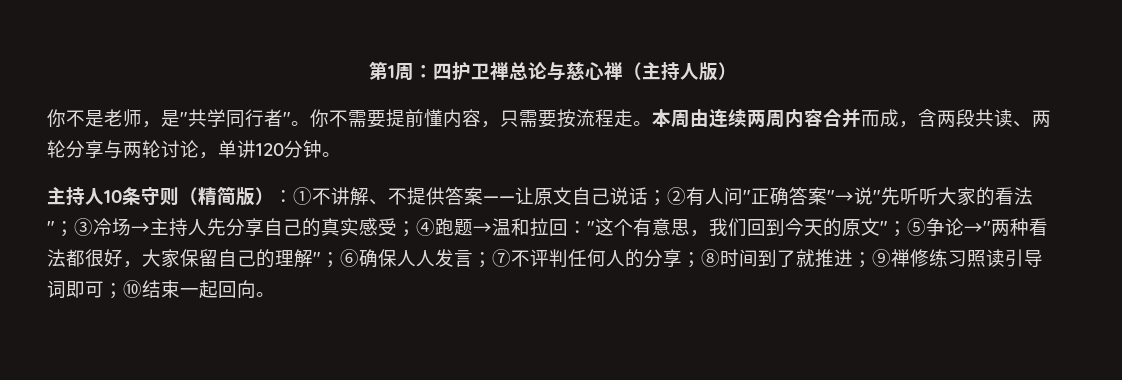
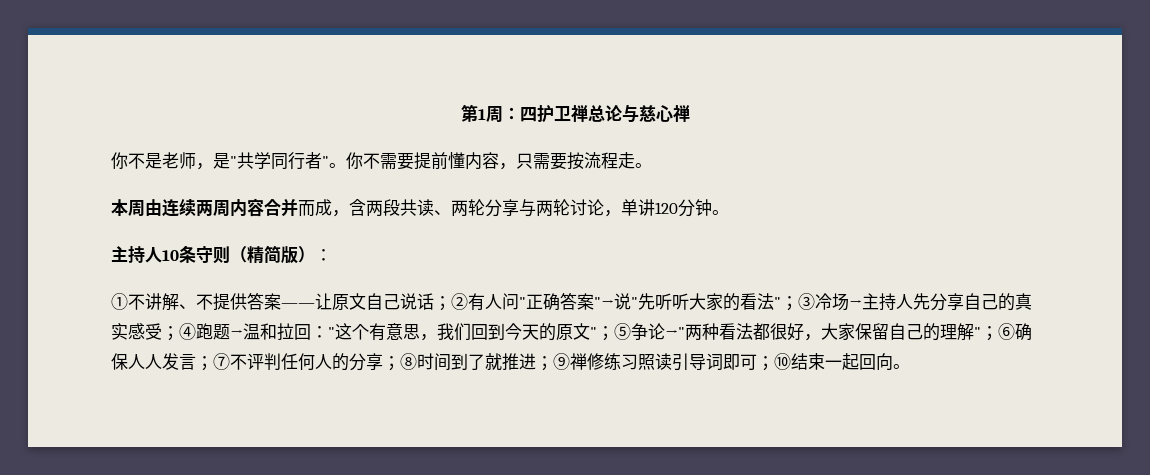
[622,62,737,81] （主持人版） -> (690, 113) none
(652, 123) none -> (652, 165) //
(293, 196) none -> (332, 255) //

